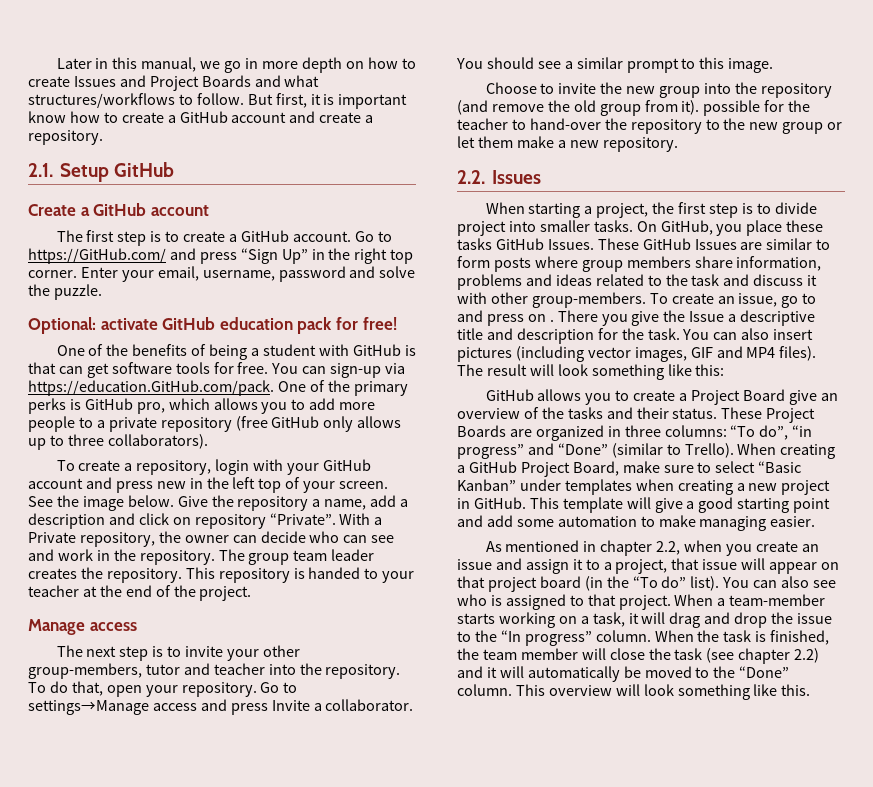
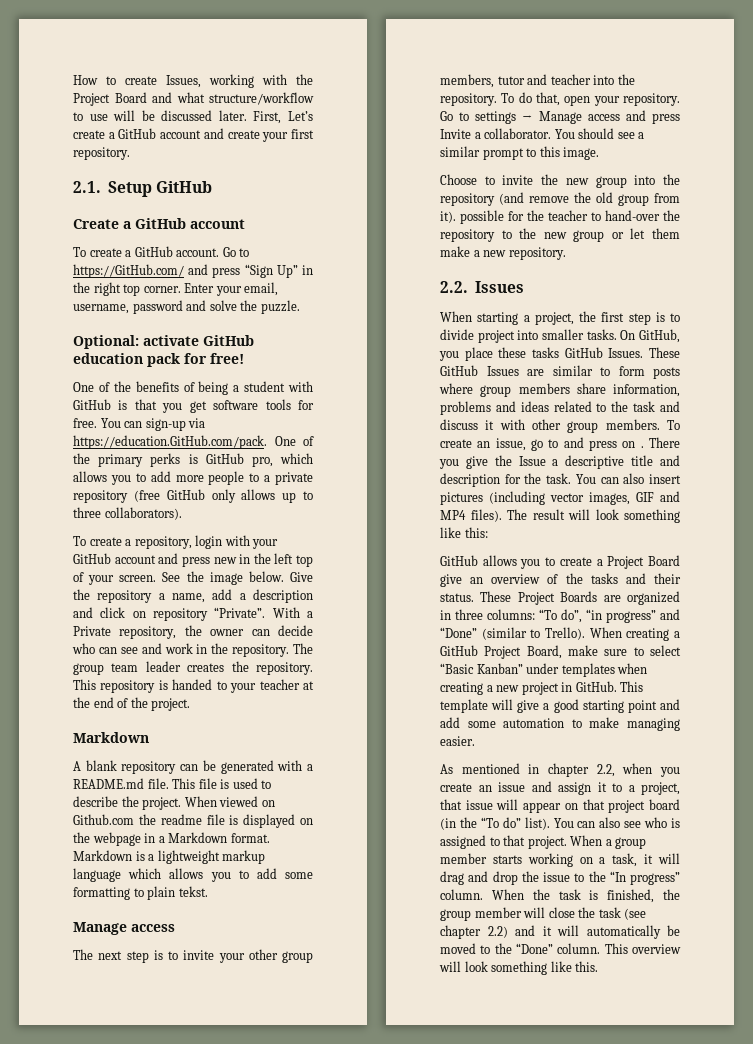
[56,57,416,73] [28,75,320,91] [28,93,408,109] [28,111,118,123] Later in this manual, we go in more depth on how to create Issues and Project Boards and what structures/workflows to follow. But first, it is important know how to -> [73,74,313,88] [73,92,314,106] [73,110,313,124] How to create Issues, working with the Project Board and what structure/workflow to use will be discussed later. First, Let’s
[365,115,374,123] a -> [262,129,314,142] your first
[56,230,180,246] The first step is to -> [73,247,86,257] To
[58,366,83,374] can -> [162,403,183,413] you
(252, 593) none -> [73,732,149,743] [73,760,313,774] [73,778,272,789] [73,796,275,810] [73,814,313,828] [73,832,270,846] [73,850,266,864] [73,868,313,882] [73,886,208,900] // Markdown // A blank repository can be generated with a README.md file. This file is used to describe the project. When viewed on Github.com the readme file is displayed on the webpage in a Markdown format. Markdown is a lightweight markup language which allows you to add some formatting to plain tekst.
[28,663,142,679] group-members, -> [282,951,313,963] [440,74,494,88] group members,
[28,700,149,715] settings→Manage -> [475,111,582,124] settings → Manage
[531,292,646,308] group-members. -> [567,419,660,433] group members.
[729,594,826,606] team-member -> [615,837,647,849] [440,853,487,864] group member
[482,649,517,660] team -> [440,909,471,921] group

